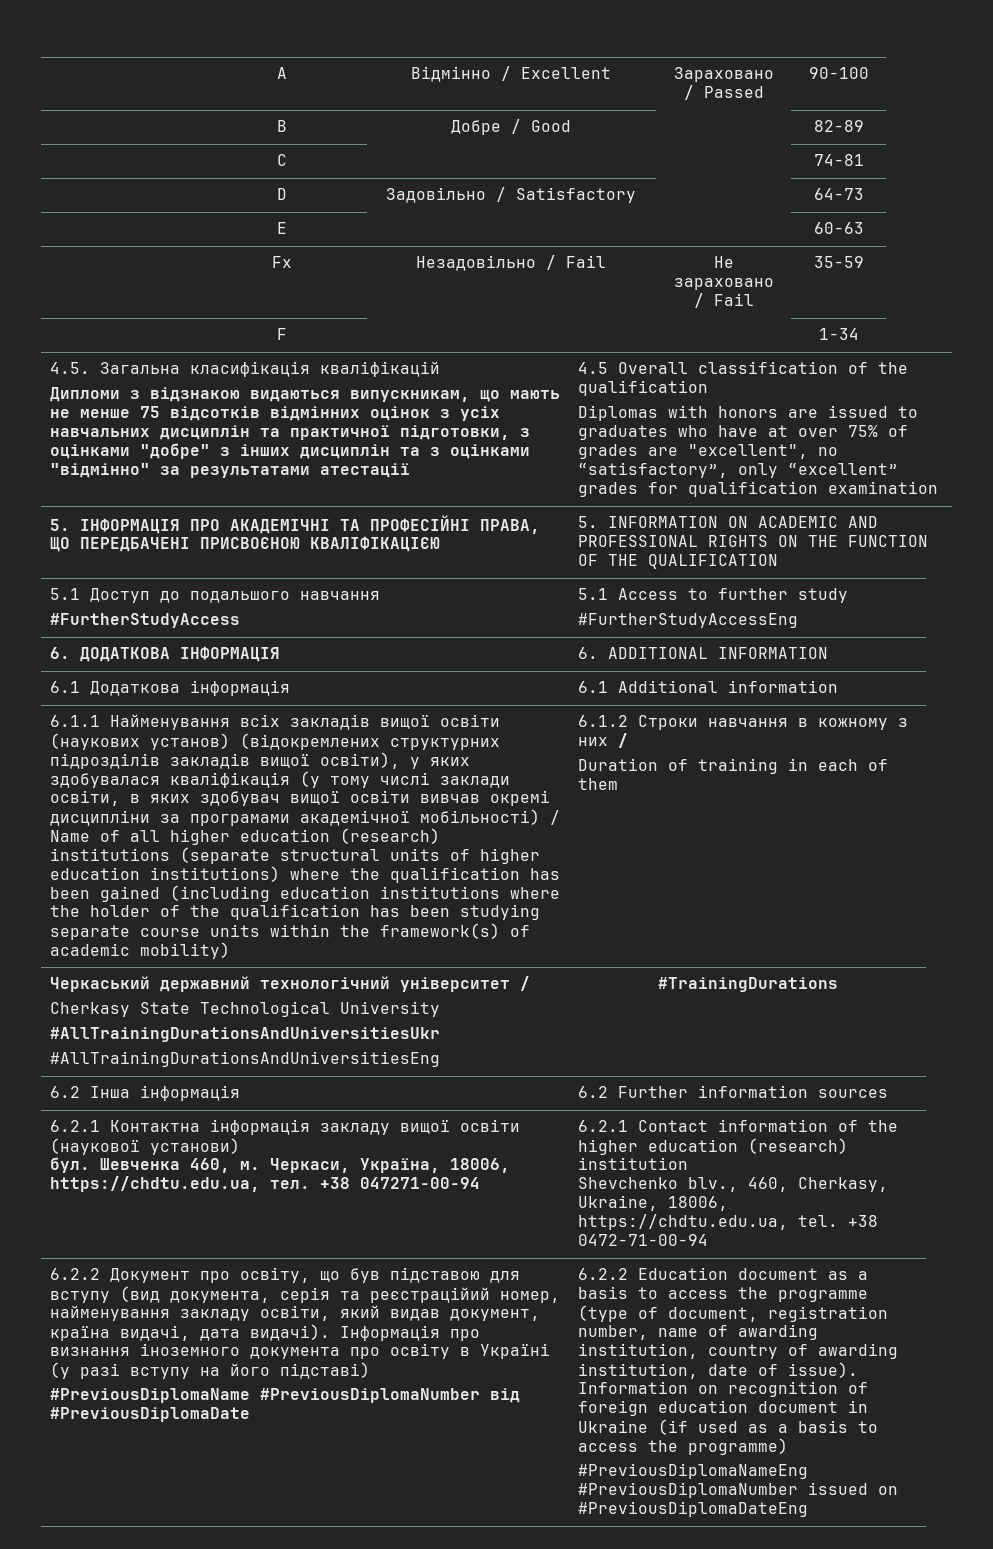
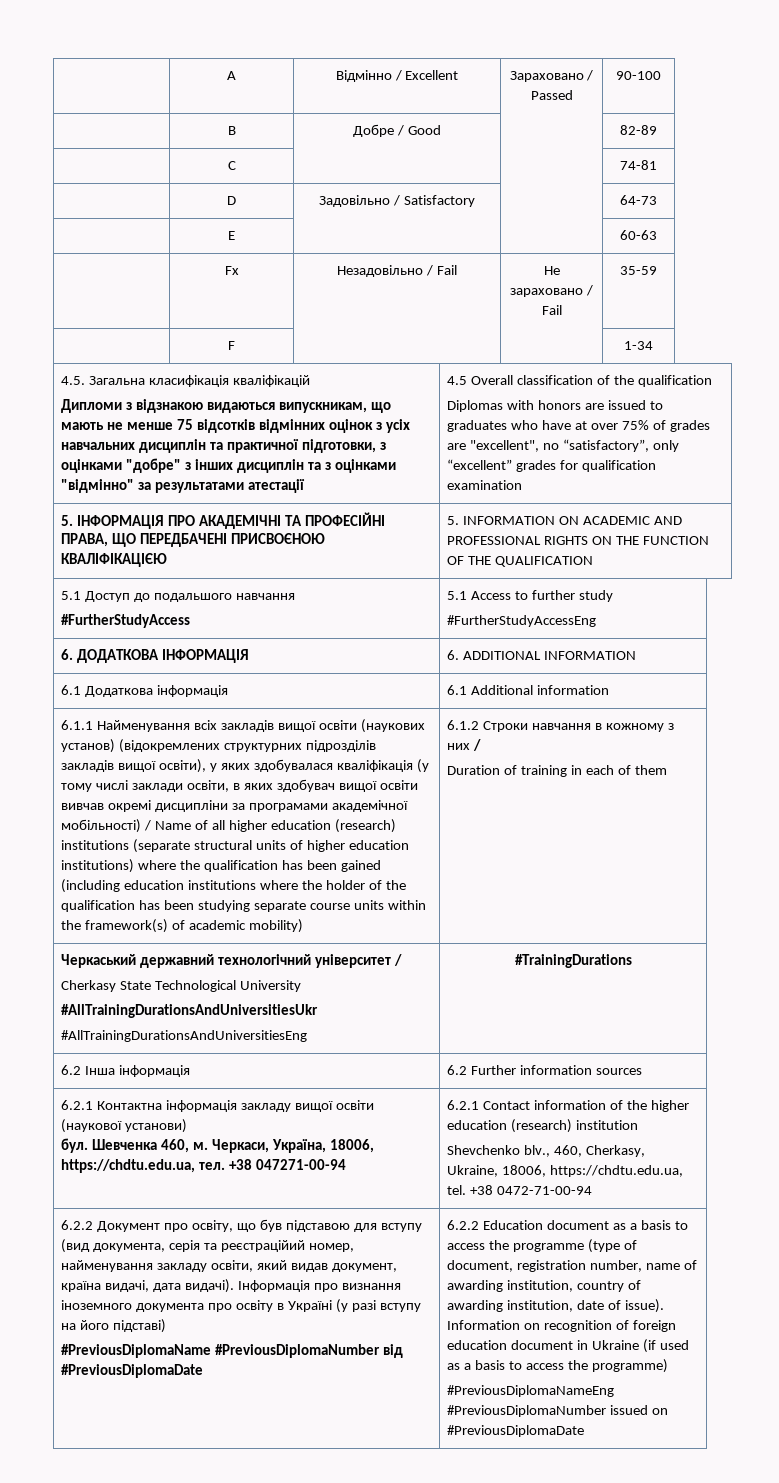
[577,1501,808,1517] #PreviousDiplomaDateEng -> [447,1425,585,1437] #PreviousDiplomaDate

